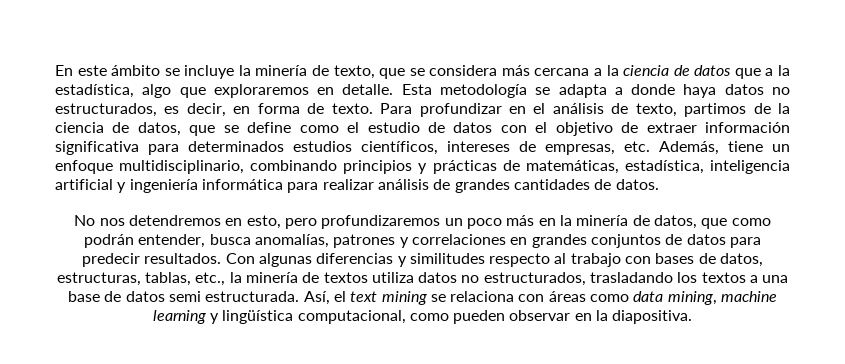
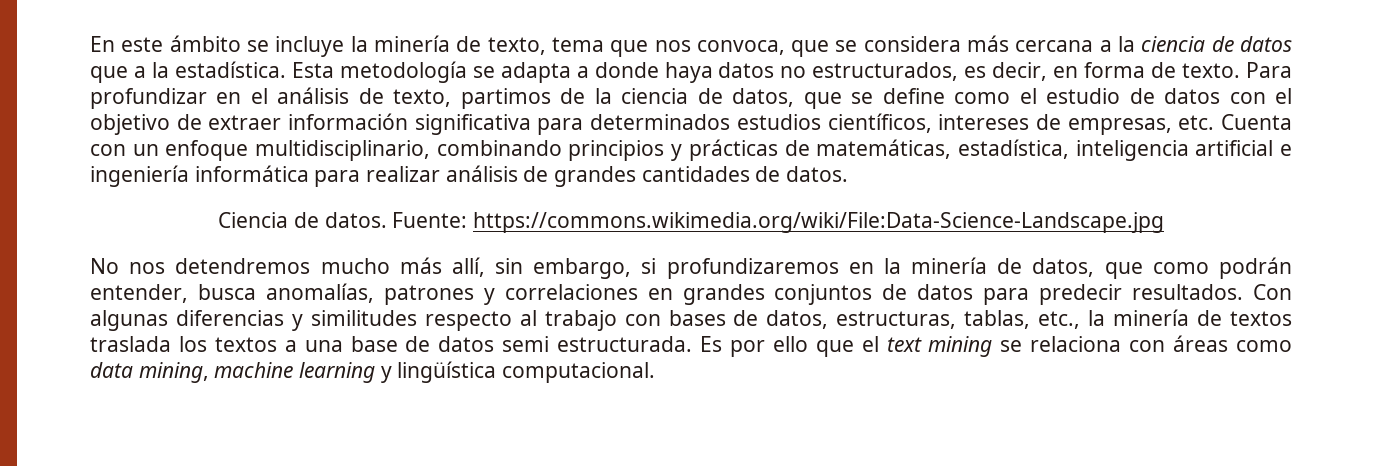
(375, 72) none -> [551,37,785,57] tema que nos convoca,
[55,84,394,98] estadística, algo que exploraremos en detalle. -> [174,61,286,78] estadística.
[659,141,763,155] Además, tiene -> [1221,114,1292,130] [90,144,126,156] Cuenta con
[117,182,127,193] y -> [1280,144,1292,156] e
[74,215,535,229] No nos detendremos en esto, pero profundizaremos un poco más -> [218,212,1164,233] [90,257,839,279] Ciencia de datos. Fuente: https://commons.wikimedia.org/wiki/File:Data-Science-Landscape.jpg // No nos detendremos mucho más allí, sin embargo, si profundizaremos
[371,272,674,286] utiliza datos no estructurados, trasladando -> [90,336,171,352] traslada
[303,291,330,305] Así, -> [700,336,854,357] Es por ello que
[297,310,693,324] computacional, como pueden observar en la diapositiva. -> [502,362,656,383] computacional.

